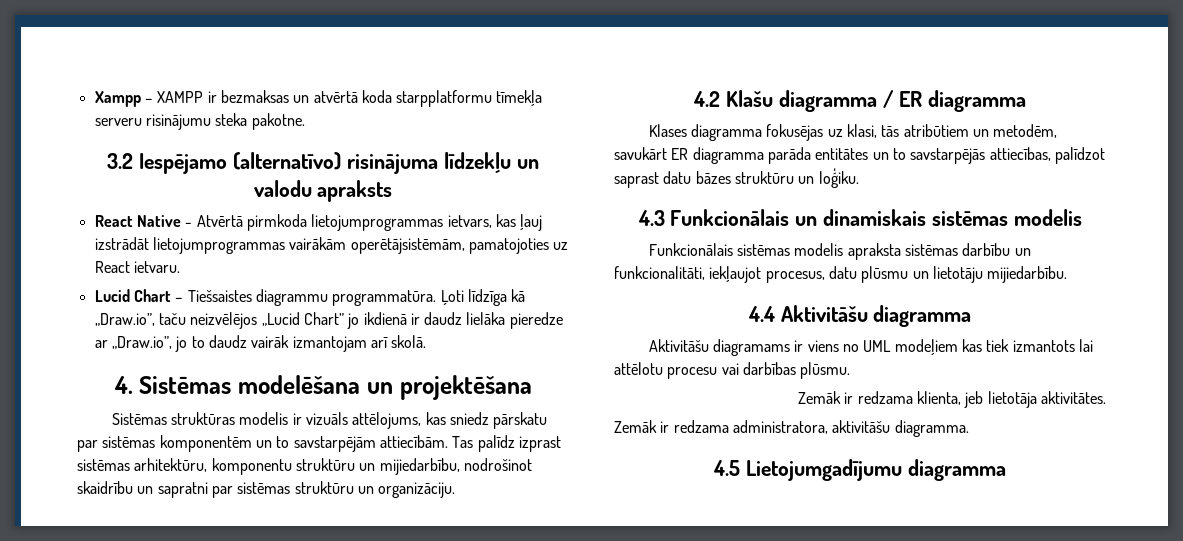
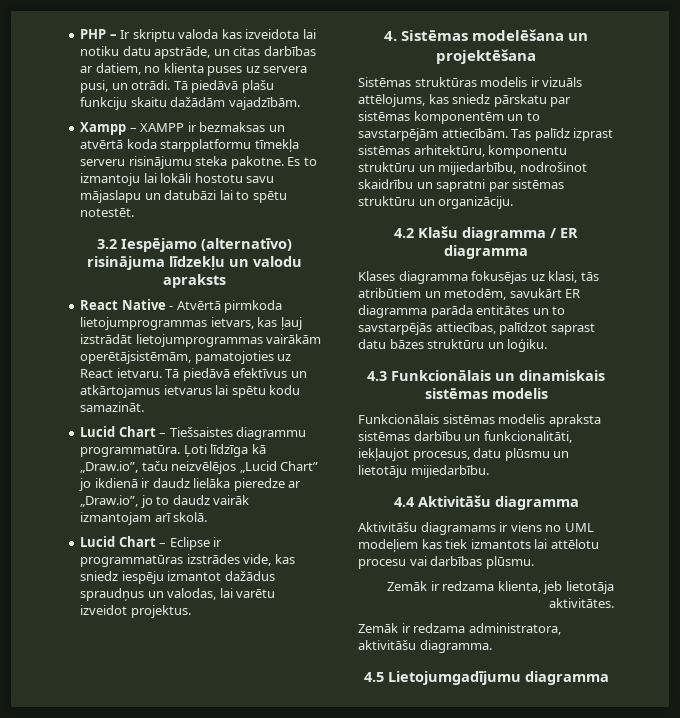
(94, 99) none -> [80,29,316,42] [80,46,316,59] [80,63,308,76] [80,80,274,93] [80,97,300,110] PHP – Ir skriptu valoda kas izveidota lai notiku datu apstrāde, un citas darbības ar datiem, no klienta puses uz servera pusi, un otrādi. Tā piedāvā plašu funkciju skaitu dažādām vajadzībām. //
(305, 121) none -> [287,157,317,166] [80,173,275,186] [80,190,287,203] [80,208,135,217] Es to izmantoju lai lokāli hostotu savu mājaslapu un datubāzi lai to spētu notestēt.
(180, 267) none -> [165,368,307,381] [80,385,301,398] [80,402,145,412] Tā piedāvā efektīvus un atkārtojamus ietvarus lai spētu kodu samazināt.
(427, 341) none -> [80,536,223,550] [80,554,295,567] [80,571,275,584] [80,588,276,601] [80,605,191,618] // Lucid Chart – Eclipse ir programmatūras izstrādes vide, kas sniedz iespēju izmantot dažādus spraudņus un valodas, lai varētu izveidot projektus.

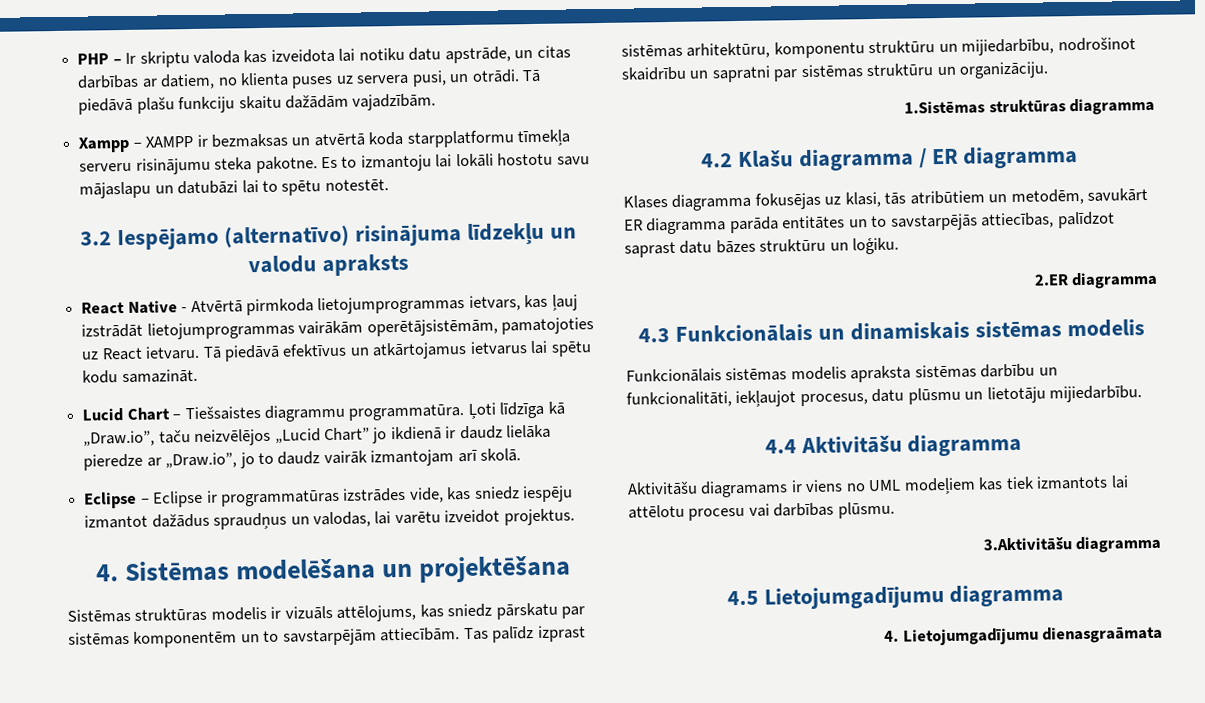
[80,536,156,547] Lucid Chart -> [84,491,138,509] Eclipse
(514, 202) none -> [904,97,1155,116] // 1.Sistēmas struktūras diagramma
(548, 345) none -> [1033,271,1158,290] // 2.ER diagramma
[387,581,614,594] [549,598,614,608] [358,623,561,635] [358,640,492,653] Zemāk ir redzama klienta, jeb lietotāja aktivitātes. // Zemāk ir redzama administratora, aktivitāšu diagramma. -> [982,535,1161,554] 3.Aktivitāšu diagramma
(609, 678) none -> [884,625,1163,646] // 4. Lietojumgadījumu dienasgraāmata

